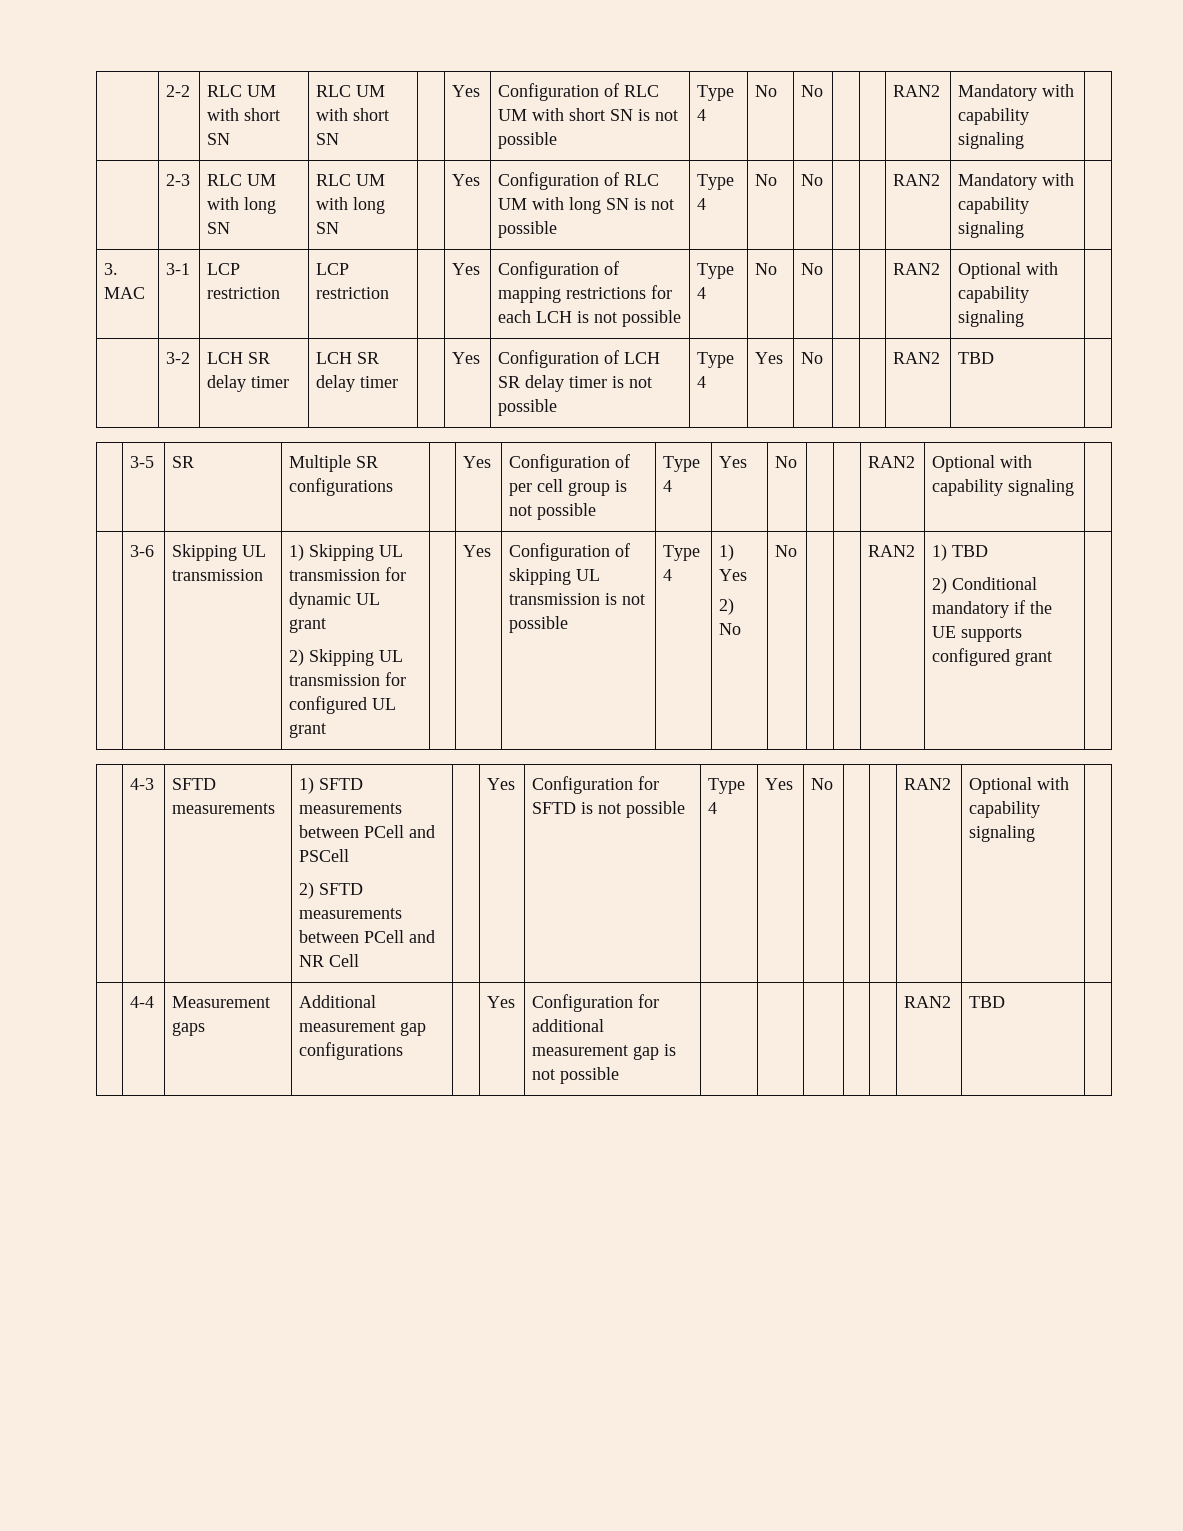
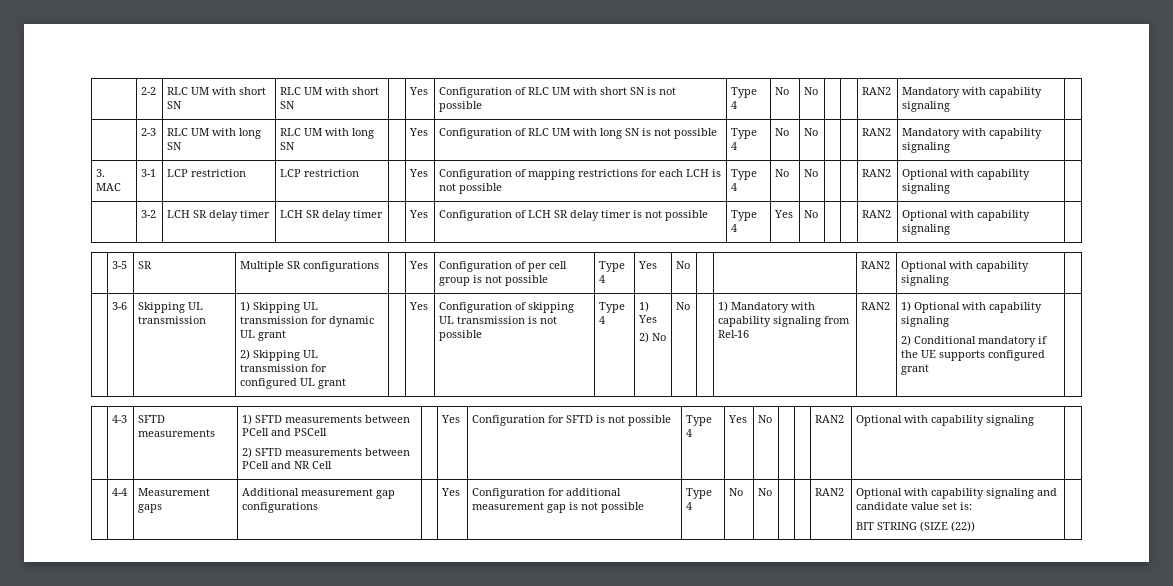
[958,352,995,364] TBD -> [902,210,1031,221] [902,224,951,235] Optional with capability signaling
[868,545,916,557] [932,544,989,561] | RAN2 | 1) TBD -> [718,301,816,313] [718,316,851,327] [718,330,750,338] [861,302,891,310] [901,301,1043,313] [901,316,950,327] 1) Mandatory with capability signaling from Rel-16 | RAN2 | 1) Optional with capability signaling
[904,996,952,1008] [969,996,1006,1008] | | | | | RAN2 | TBD -> [686,488,713,499] [686,502,693,510] [729,488,744,496] [758,488,773,496] [815,488,845,496] [856,488,1058,499] [856,502,973,510] [856,521,976,532] Type 4 | No | No | | | RAN2 | Optional with capability signaling and candidate value set is: // BIT STRING (SIZE (22))

